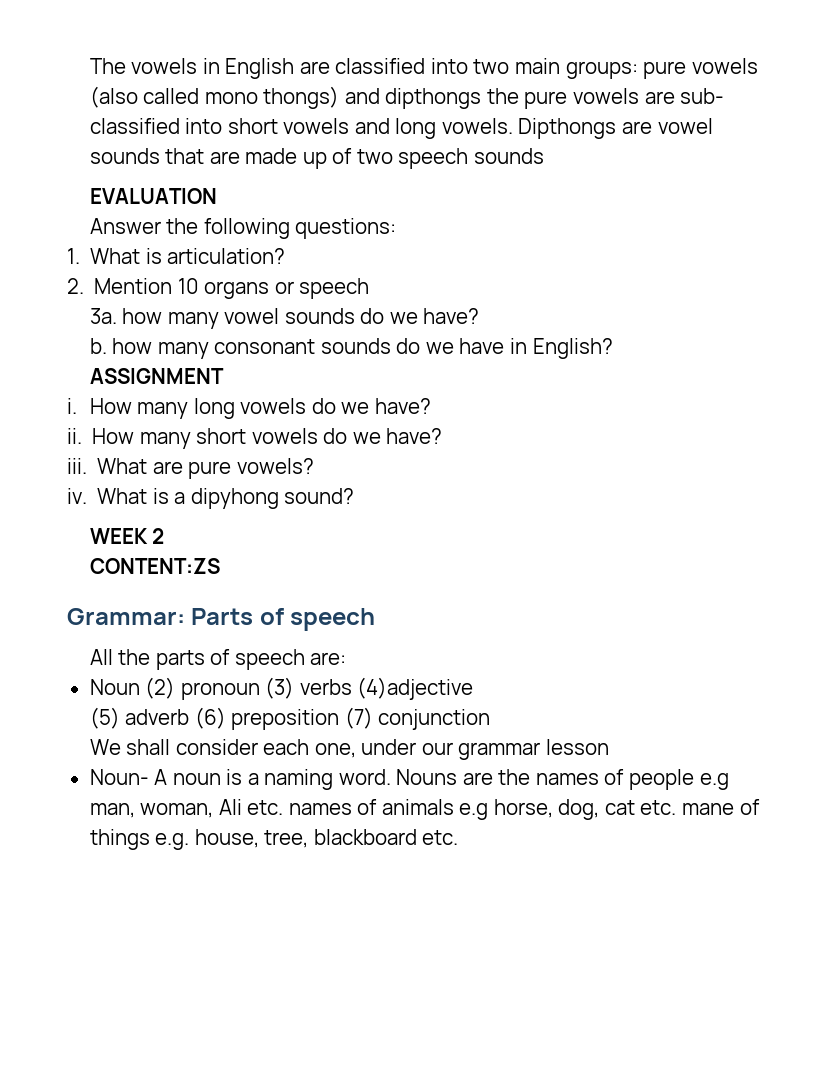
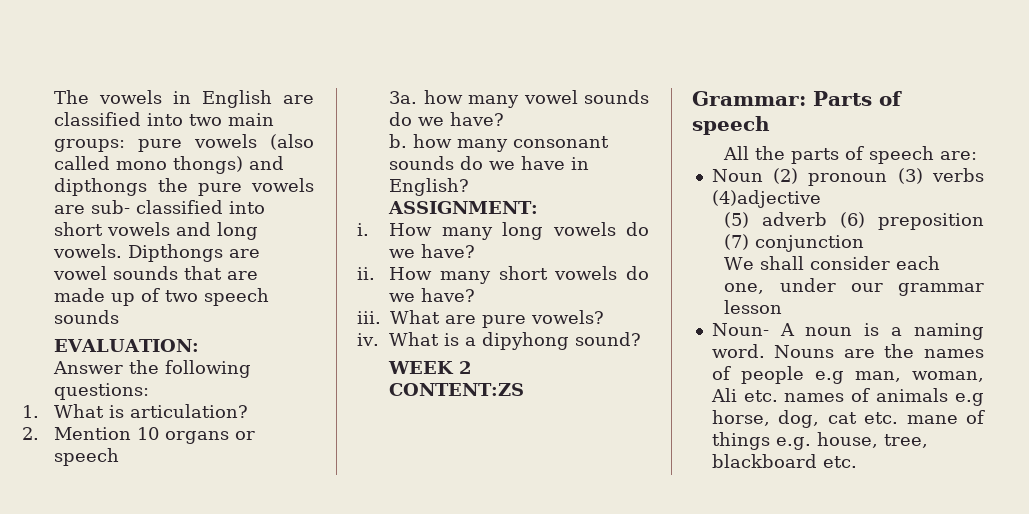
[89,188,217,204] EVALUATION -> [54,339,200,352] EVALUATION:
[89,368,224,384] ASSIGNMENT -> [388,201,539,214] ASSIGNMENT:

